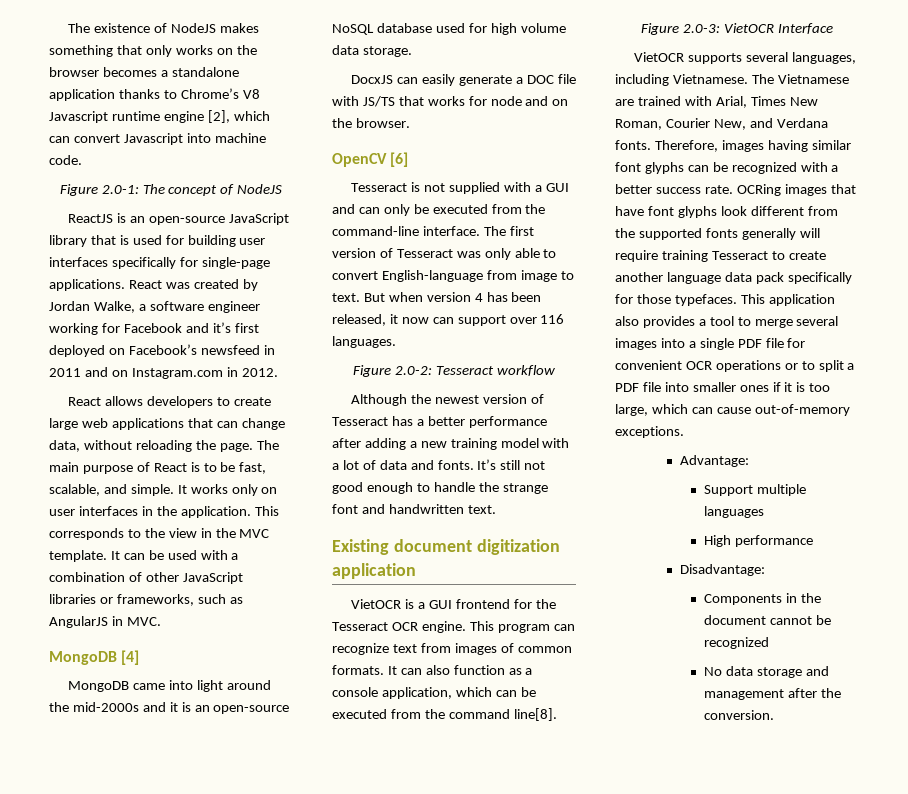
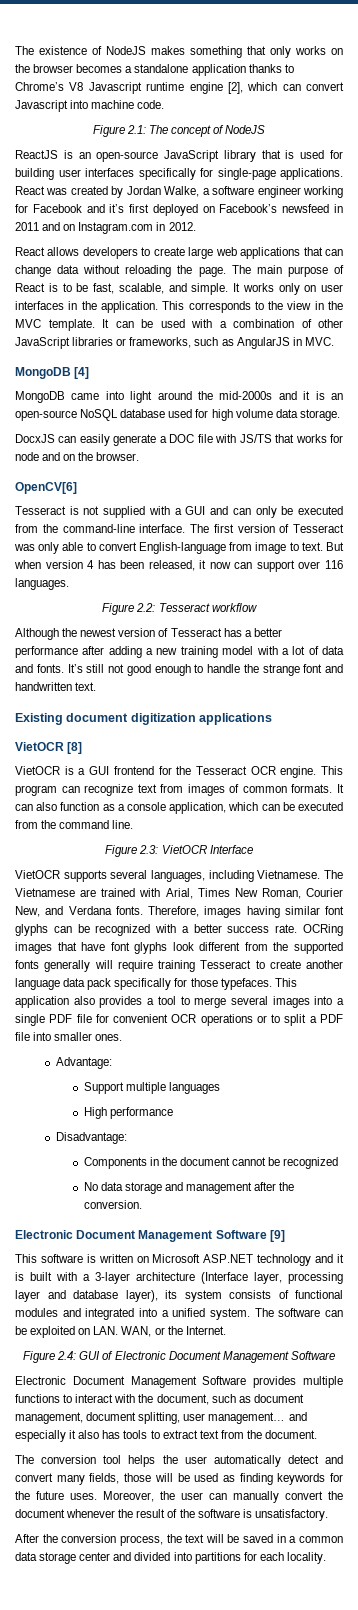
[101,185,139,194] 2.0-1: -> [126,125,146,134] 2.1:
[49,440,80,452] data, -> [57,265,80,274] data
[332,152,409,167] OpenCV [6] -> [15,482,77,494] OpenCV[6]
[395,366,433,375] 2.0-2: -> [136,603,156,612] 2.2:
[332,563,416,579] application -> [199,713,273,725] [15,742,83,754] applications // VietOCR [8]
[513,708,557,721] [641,23,721,35] line[8]. // Figure 2.0-3: -> [112,820,134,829] [105,845,159,857] line. // Figure 2.3:
[739,382,831,392] [615,404,850,416] [615,426,684,438] ones if it is too large, which can cause out-of-memory exceptions. -> [95,1034,123,1041] ones.
(775, 715) none -> [15,1230,285,1242] [15,1254,344,1266] [15,1272,343,1284] [15,1290,343,1302] [15,1308,343,1320] [15,1326,226,1338] [23,1351,335,1363] [15,1376,343,1388] [15,1394,304,1405] [15,1412,307,1424] [15,1430,318,1442] [15,1455,343,1467] [15,1473,343,1485] [15,1491,343,1503] [15,1509,328,1521] [15,1534,343,1546] [15,1552,326,1564] // Electronic Document Management Software [9] // This software is written on Microsoft ASP.NET technology and it is built with a 3-layer architecture (Interface layer, processing layer and database layer), its system consists of functional modules and integrated into a unified system. The software can be exploited on LAN. WAN, or the Internet. // Figure 2.4: GUI of Electronic Document Management Software // Electronic Document Management Software provides multiple functions to interact with the document, such as document management, document splitting, user management… and especially it also has tools to extract text from the document. // The conversion tool helps the user automatically detect and convert many fields, those will be used as finding keywords for the future uses. Moreover, the user can manually convert the document whenever the result of the software is unsatisfactory. // After the conversion process, the text will be saved in a common data storage center and divided into partitions for each locality.

